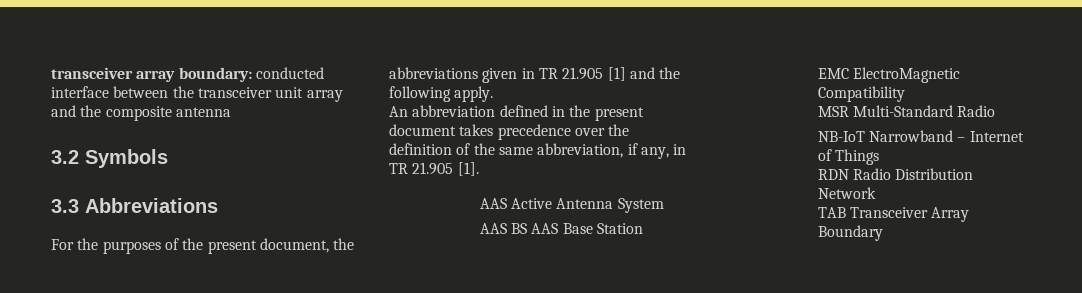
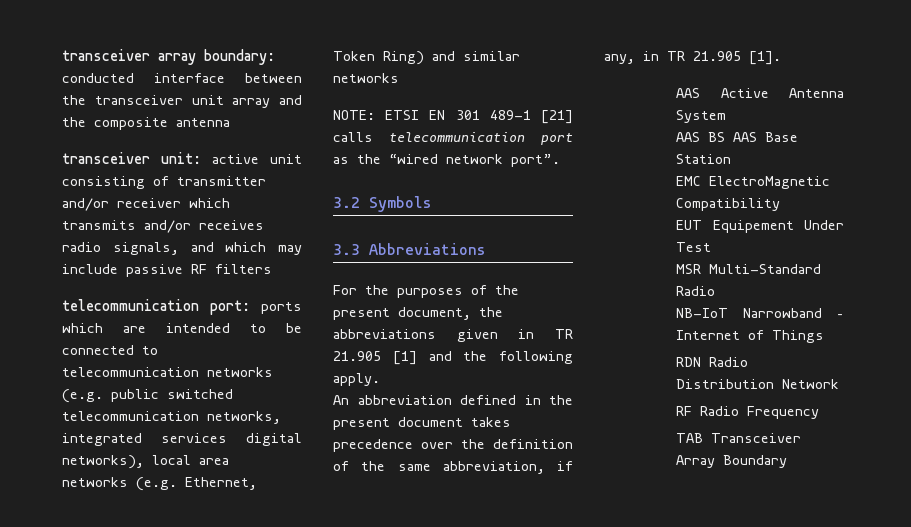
(231, 112) none -> [62,152,302,164] [62,176,266,189] [62,198,230,211] [62,220,264,233] [62,242,302,255] [62,264,272,277] [62,299,302,315] [62,323,302,333] [62,345,158,355] [62,367,273,377] [62,389,233,403] [62,411,281,424] [62,433,302,446] [62,455,229,469] [62,477,257,491] [333,51,520,65] [333,73,399,83] [333,110,573,124] [333,132,573,145] [333,154,560,167] // transceiver unit: active unit consisting of transmitter and/or receiver which transmits and/or receives radio signals, and which may include passive RF filters // telecommunication port: ports which are intended to be connected to telecommunication networks (e.g. public switched telecommunication networks, integrated services digital networks), local area networks (e.g. Ethernet, Token Ring) and similar networks // NOTE: ETSI EN 301 489-1 [21] calls telecommunication port as the “wired network port”.
(905, 94) none -> [676,220,844,233] [676,242,711,252] // EUT Equipement Under Test
(876, 193) none -> [676,406,819,419] // RF Radio Frequency

